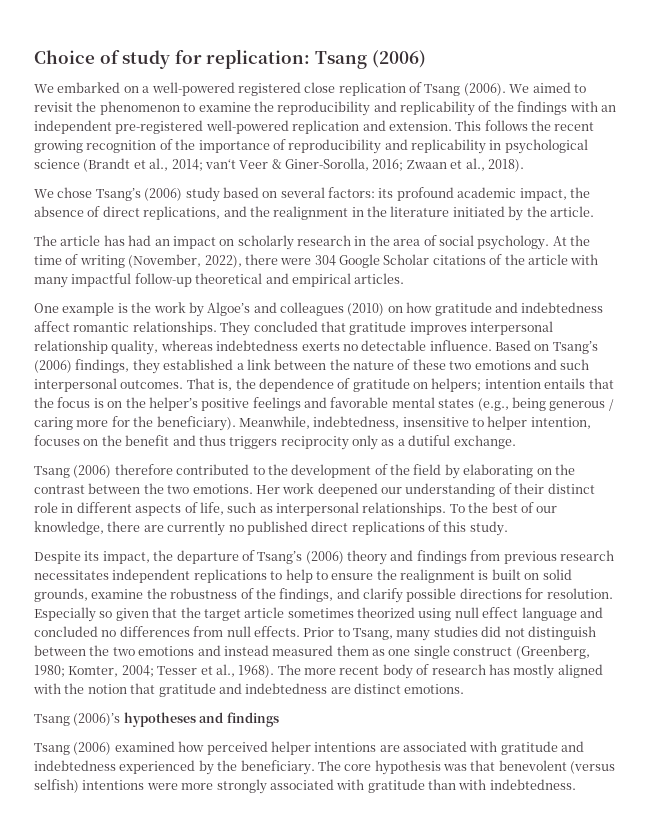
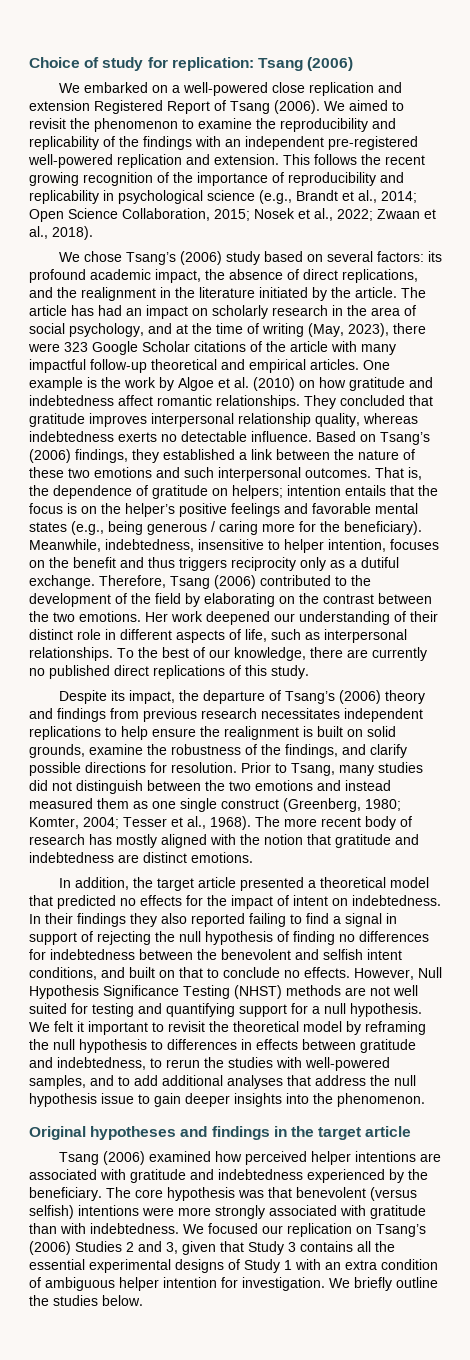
[237,82,301,96] registered -> (268, 89) none
(406, 89) none -> [377,82,402,93] [29,100,210,114] and extension Registered Report
[83,158,131,172] (Brandt -> [259,190,338,204] (e.g., Brandt
[204,158,404,171] van‘t Veer & Giner-Sorolla, 2016; -> [29,208,373,222] Open Science Collaboration, 2015; Nosek et al., 2022;
(594, 211) // -> (397, 292) none
[477,235,567,250] psychology. At -> [69,323,188,337] psychology, and at
[128,254,242,268] (November, 2022), -> [308,323,389,337] (May, 2023),
[314,255,336,266] 304 -> [64,342,88,352] 323
(405, 278) // -> (359, 364) none
[207,302,344,316] Algoe’s and colleagues -> [178,377,249,391] Algoe et al.
[34,464,173,478] // Tsang (2006) therefore -> [99,575,256,589] Therefore, Tsang (2006)
[315,571,328,580] to -> (148, 733) none
[34,607,603,622] [34,626,300,637] Especially so given that the target article sometimes theorized using null effect language and concluded no differences from null effects. -> (237, 767) none
[34,713,121,726] Tsang (2006)’s -> [58,877,429,891] [29,895,441,909] [29,913,397,927] [29,931,429,945] [29,949,402,960] [29,967,442,980] [29,985,418,999] [29,1003,422,1017] [29,1021,426,1035] [29,1039,416,1053] [29,1057,390,1071] [29,1075,416,1089] [29,1093,425,1107] [29,1126,86,1140] In addition, the target article presented a theoretical model that predicted no effects for the impact of intent on indebtedness. In their findings they also reported failing to find a signal in support of rejecting the null hypothesis of finding no differences for indebtedness between the benevolent and selfish intent conditions, and built on that to conclude no effects. However, Null Hypothesis Significance Testing (NHST) methods are not well suited for testing and quantifying support for a null hypothesis. We felt it important to revisit the theoretical model by reframing the null hypothesis to differences in effects between gratitude and indebtedness, to rerun the studies with well-powered samples, and to add additional analyses that address the null hypothesis issue to gain deeper insights into the phenomenon. // Original
(279, 719) none -> [273,1126,412,1140] in the target article
(576, 784) none -> [183,1223,426,1237] [29,1241,395,1255] [29,1259,438,1273] [29,1277,438,1291] [29,1295,143,1306] We focused our replication on Tsang’s (2006) Studies 2 and 3, given that Study 3 contains all the essential experimental designs of Study 1 with an extra condition of ambiguous helper intention for investigation. We briefly outline the studies below.

